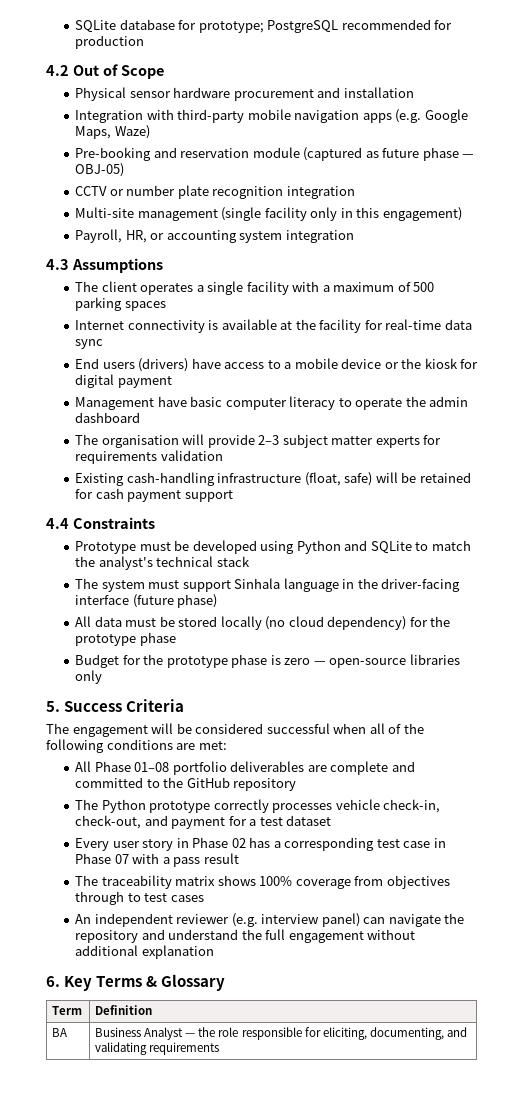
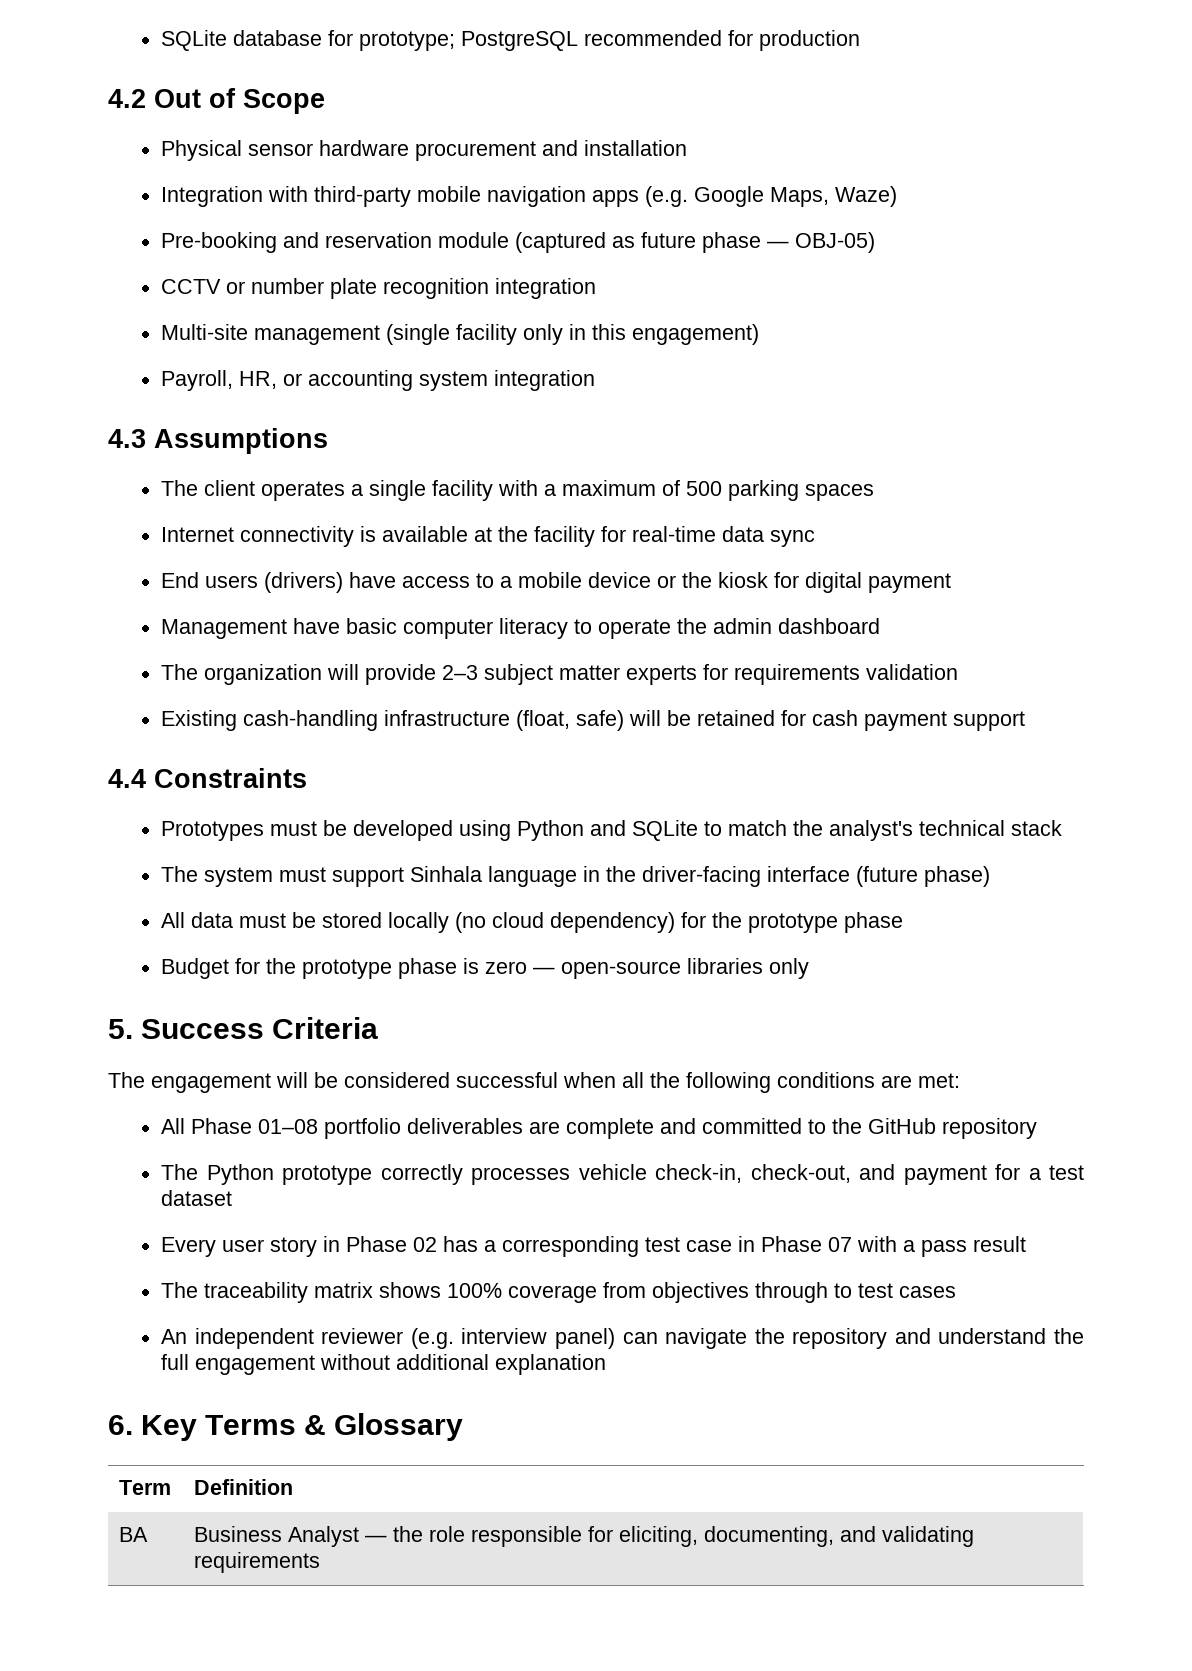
[101,435,179,448] organisation -> [204,664,323,685] organization
[75,541,137,554] Prototype -> [161,821,265,841] Prototypes
[388,724,402,734] of -> (644, 1080) none

